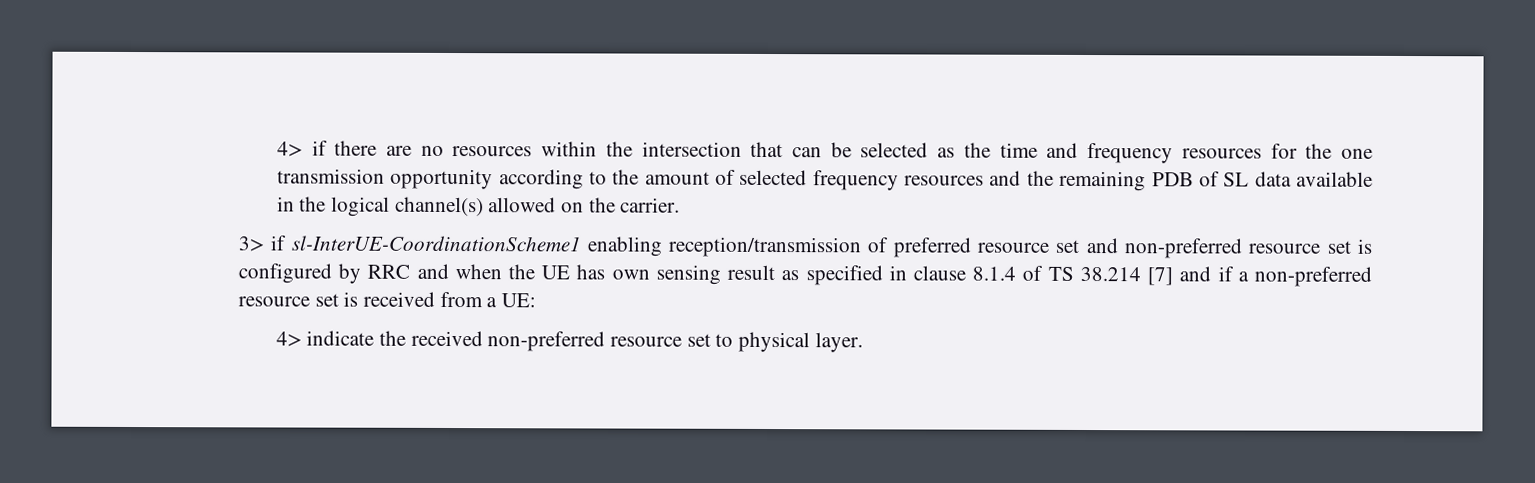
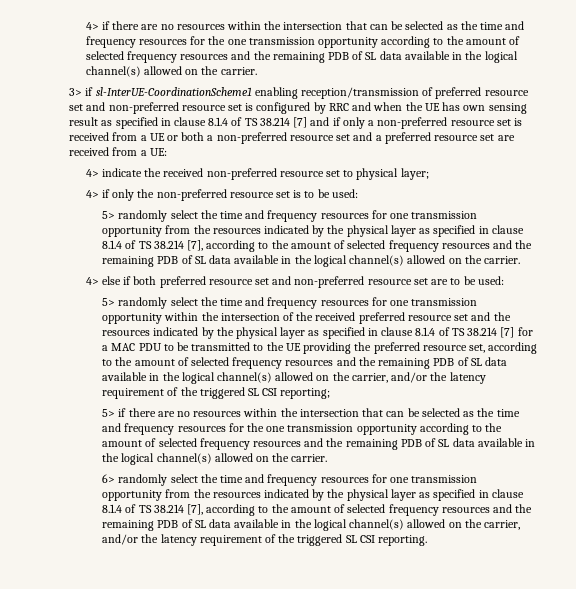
(1234, 274) none -> [342,117,365,129] only
(498, 302) none -> [149,132,515,144] [69,147,147,156] UE or both a non-preferred resource set and a preferred resource set are received from a
[814,332,863,353] layer. -> [400,168,429,180] [85,189,358,201] [102,210,478,222] [102,225,524,237] [102,240,533,252] [102,255,521,267] [85,276,504,288] [102,297,478,309] [102,312,511,324] [102,327,533,339] [102,342,538,354] [102,357,508,369] [102,372,486,384] [102,387,331,399] [102,408,520,417] [102,423,503,435] [102,438,536,450] [102,453,328,465] [102,474,478,486] [102,489,524,501] [102,504,533,516] [102,519,521,531] [102,534,428,546] layer; // 4> if only the non-preferred resource set is to be used: // 5> randomly select the time and frequency resources for one transmission opportunity from the resources indicated by the physical layer as specified in clause 8.1.4 of TS 38.214 [7], according to the amount of selected frequency resources and the remaining PDB of SL data available in the logical channel(s) allowed on the carrier. // 4> else if both preferred resource set and non-preferred resource set are to be used: // 5> randomly select the time and frequency resources for one transmission opportunity within the intersection of the received preferred resource set and the resources indicated by the physical layer as specified in clause 8.1.4 of TS 38.214 [7] for a MAC PDU to be transmitted to the UE providing the preferred resource set, according to the amount of selected frequency resources and the remaining PDB of SL data available in the logical channel(s) allowed on the carrier, and/or the latency requirement of the triggered SL CSI reporting; // 5> if there are no resources within the intersection that can be selected as the time and frequency resources for the one transmission opportunity according to the amount of selected frequency resources and the remaining PDB of SL data available in the logical channel(s) allowed on the carrier. // 6> randomly select the time and frequency resources for one transmission opportunity from the resources indicated by the physical layer as specified in clause 8.1.4 of TS 38.214 [7], according to the amount of selected frequency resources and the remaining PDB of SL data available in the logical channel(s) allowed on the carrier, and/or the latency requirement of the triggered SL CSI reporting.

